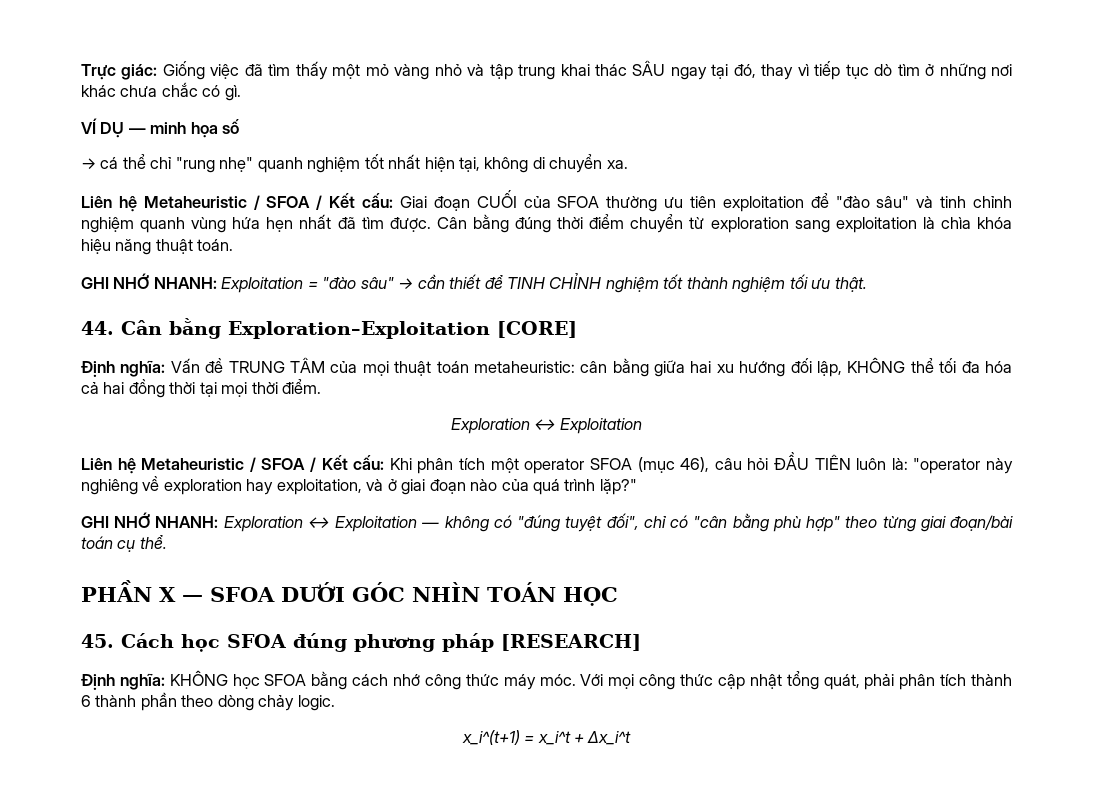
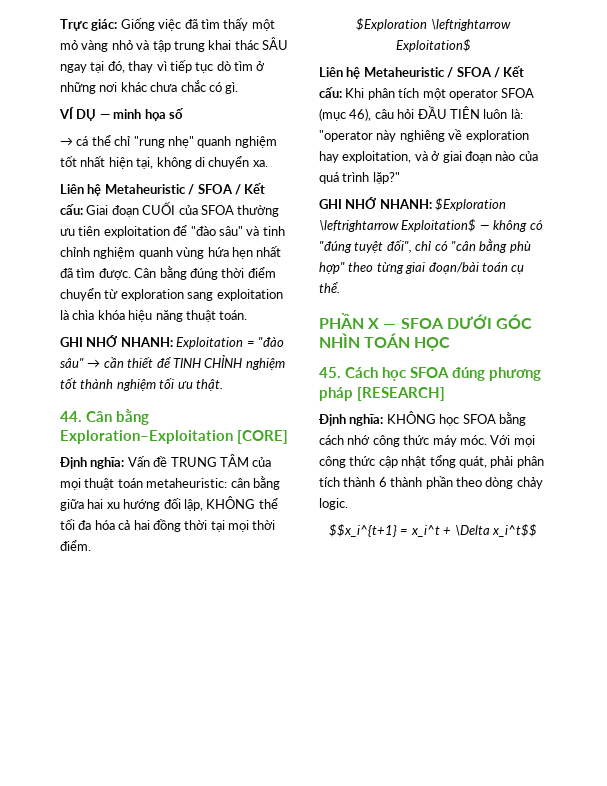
[450,418,643,434] Exploration ↔ Exploitation -> [356,18,511,31] [395,39,471,52] $Exploration \leftrightarrow Exploitation$
[223,516,418,532] Exploration ↔ Exploitation -> [435,198,507,211] [319,219,477,232] $Exploration \leftrightarrow Exploitation$
[461,730,520,745] x_i^(t+1) -> [329,524,398,537] $$x_i^{t+1}
[587,731,632,745] Δx_i^t -> [454,524,537,537] \Delta x_i^t$$

